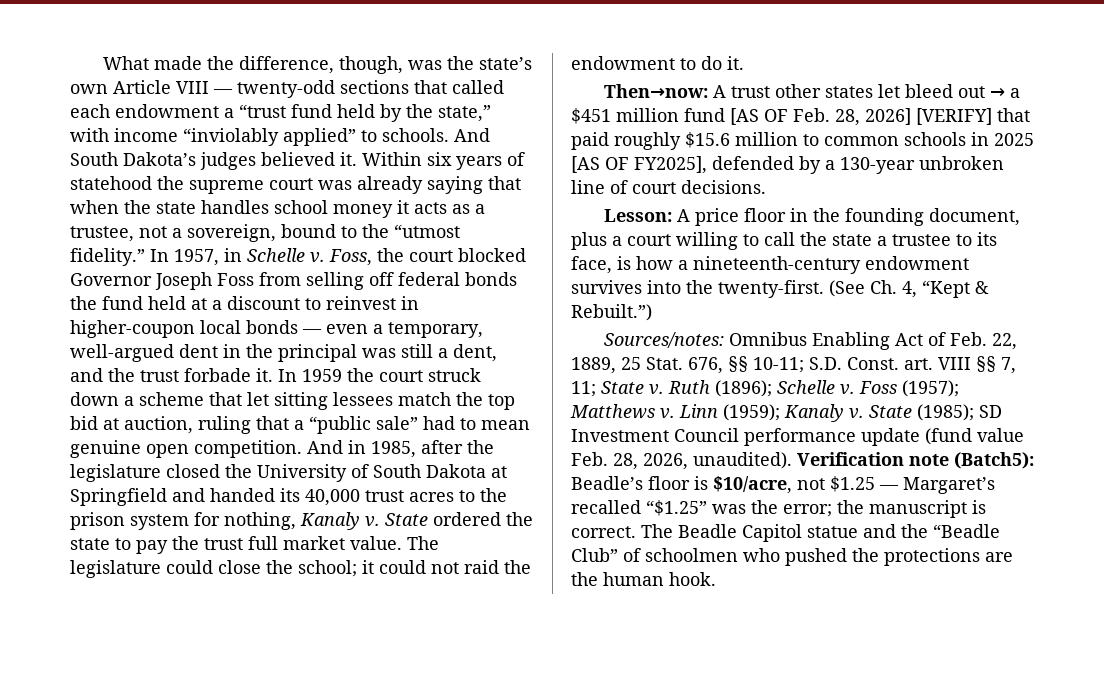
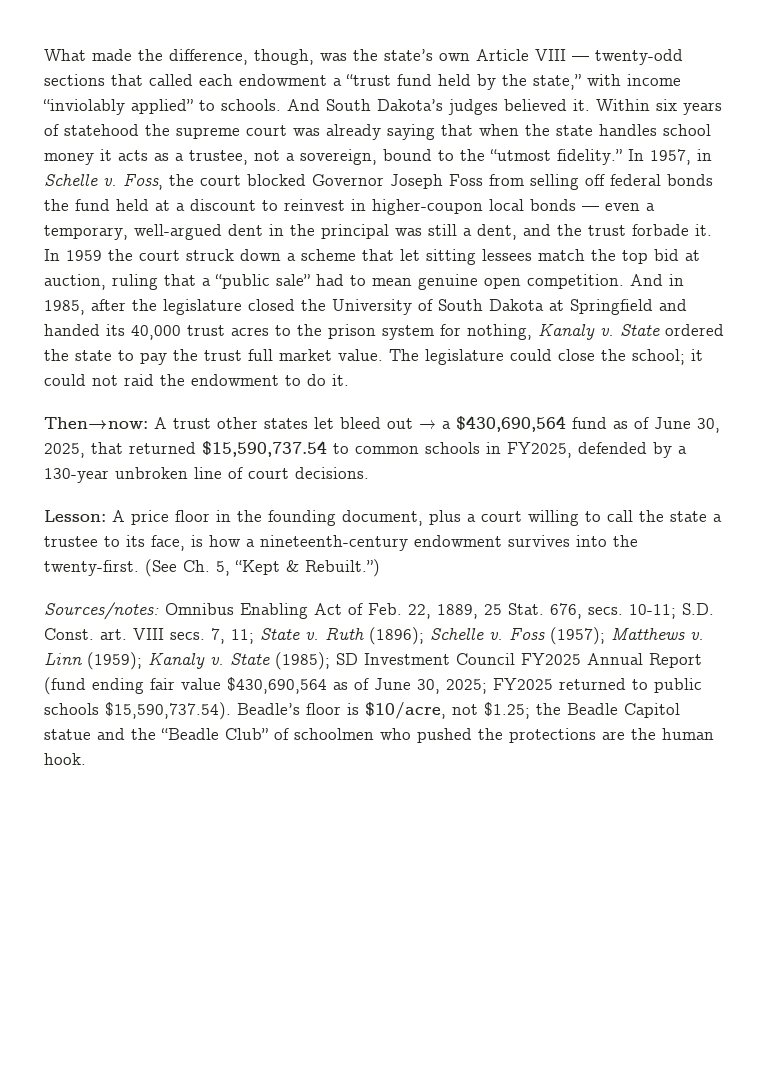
[571,108,1030,126] [571,132,1034,150] [571,156,707,174] $451 million fund [AS OF Feb. 28, 2026] [VERIFY] that paid roughly $15.6 million to common schools in 2025 [AS OF FY2025], -> [456,416,720,433] [44,441,572,458] $430,690,564 fund as of June 30, 2025, that returned $15,590,737.54 to common schools in FY2025,
[902,281,917,298] 4, -> [216,561,230,576] 5,
[728,356,748,372] §§ -> [588,607,623,615] secs.
[976,356,996,372] §§ -> [170,632,205,640] secs.
[744,428,1024,446] [571,452,1034,470] performance update (fund value Feb. 28, 2026, unaudited). Verification note (Batch5): -> [521,653,702,668] [44,677,702,695] [44,702,231,720] FY2025 Annual Report (fund ending fair value $430,690,564 as of June 30, 2025; FY2025 returned to public schools $15,590,737.54).
[830,476,995,494] [571,500,986,518] [571,524,673,538] $1.25 — Margaret’s recalled “$1.25” was the error; the manuscript is correct. The -> [484,702,561,719] $1.25; the

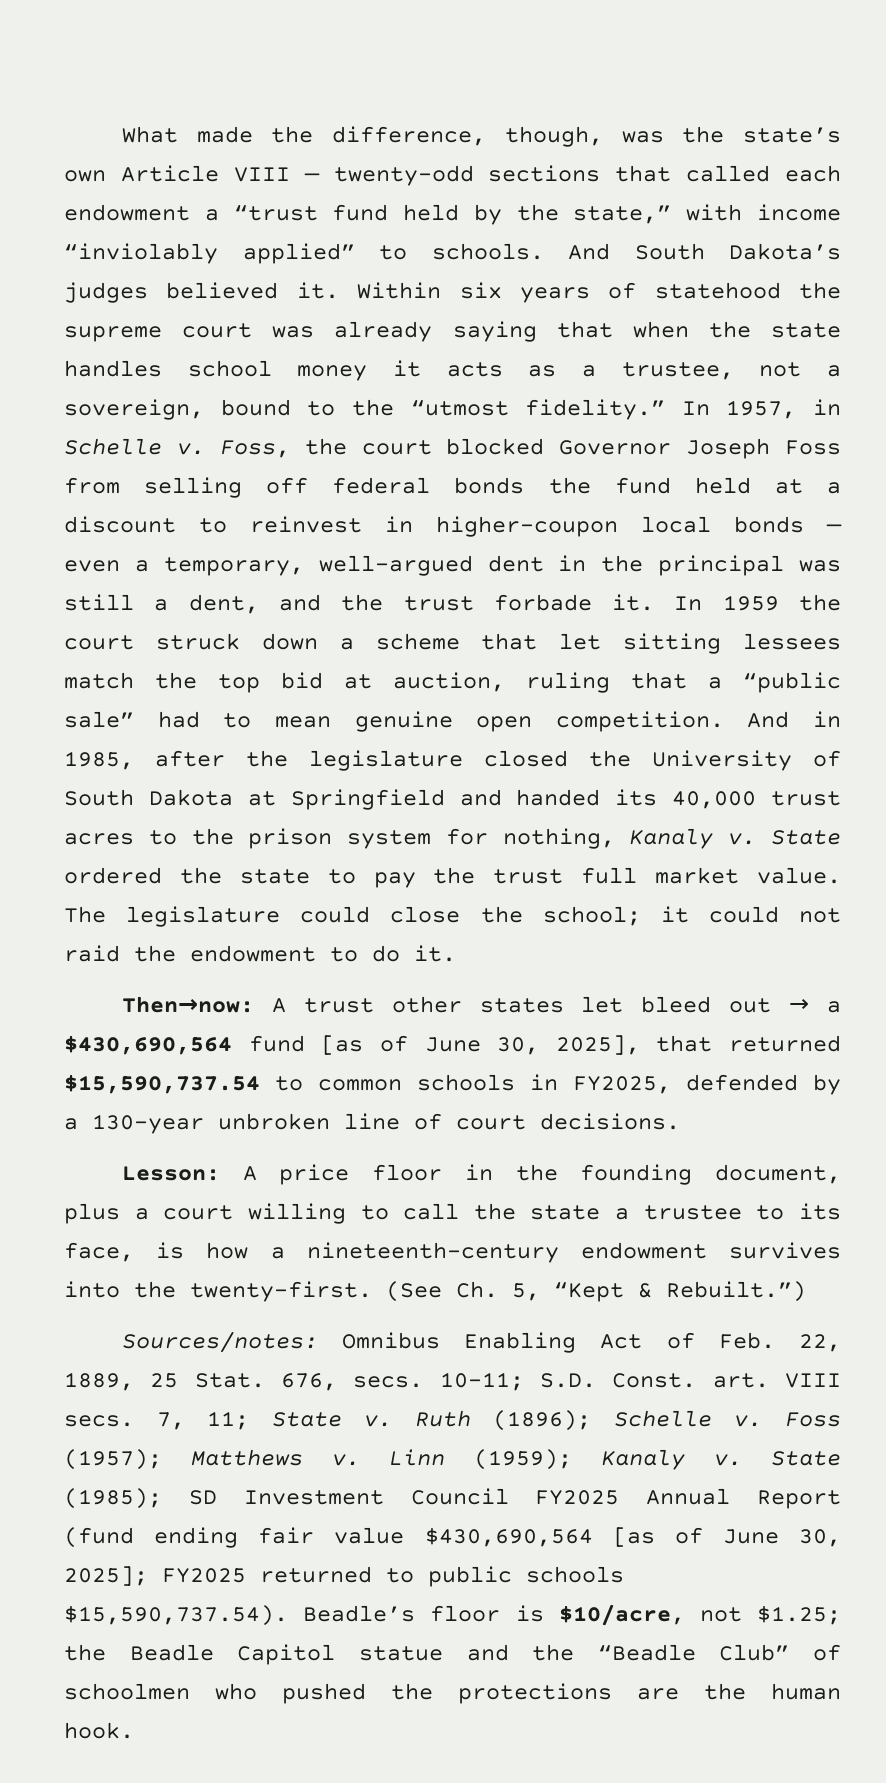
[613,417,720,433] [44,443,85,458] as of June 30, 2025, -> [321,1035,640,1055] [as of June 30, 2025],
[333,678,487,694] as of June 30, 2025; -> [612,1527,841,1547] [64,1566,148,1586] [as of June 30, 2025];

